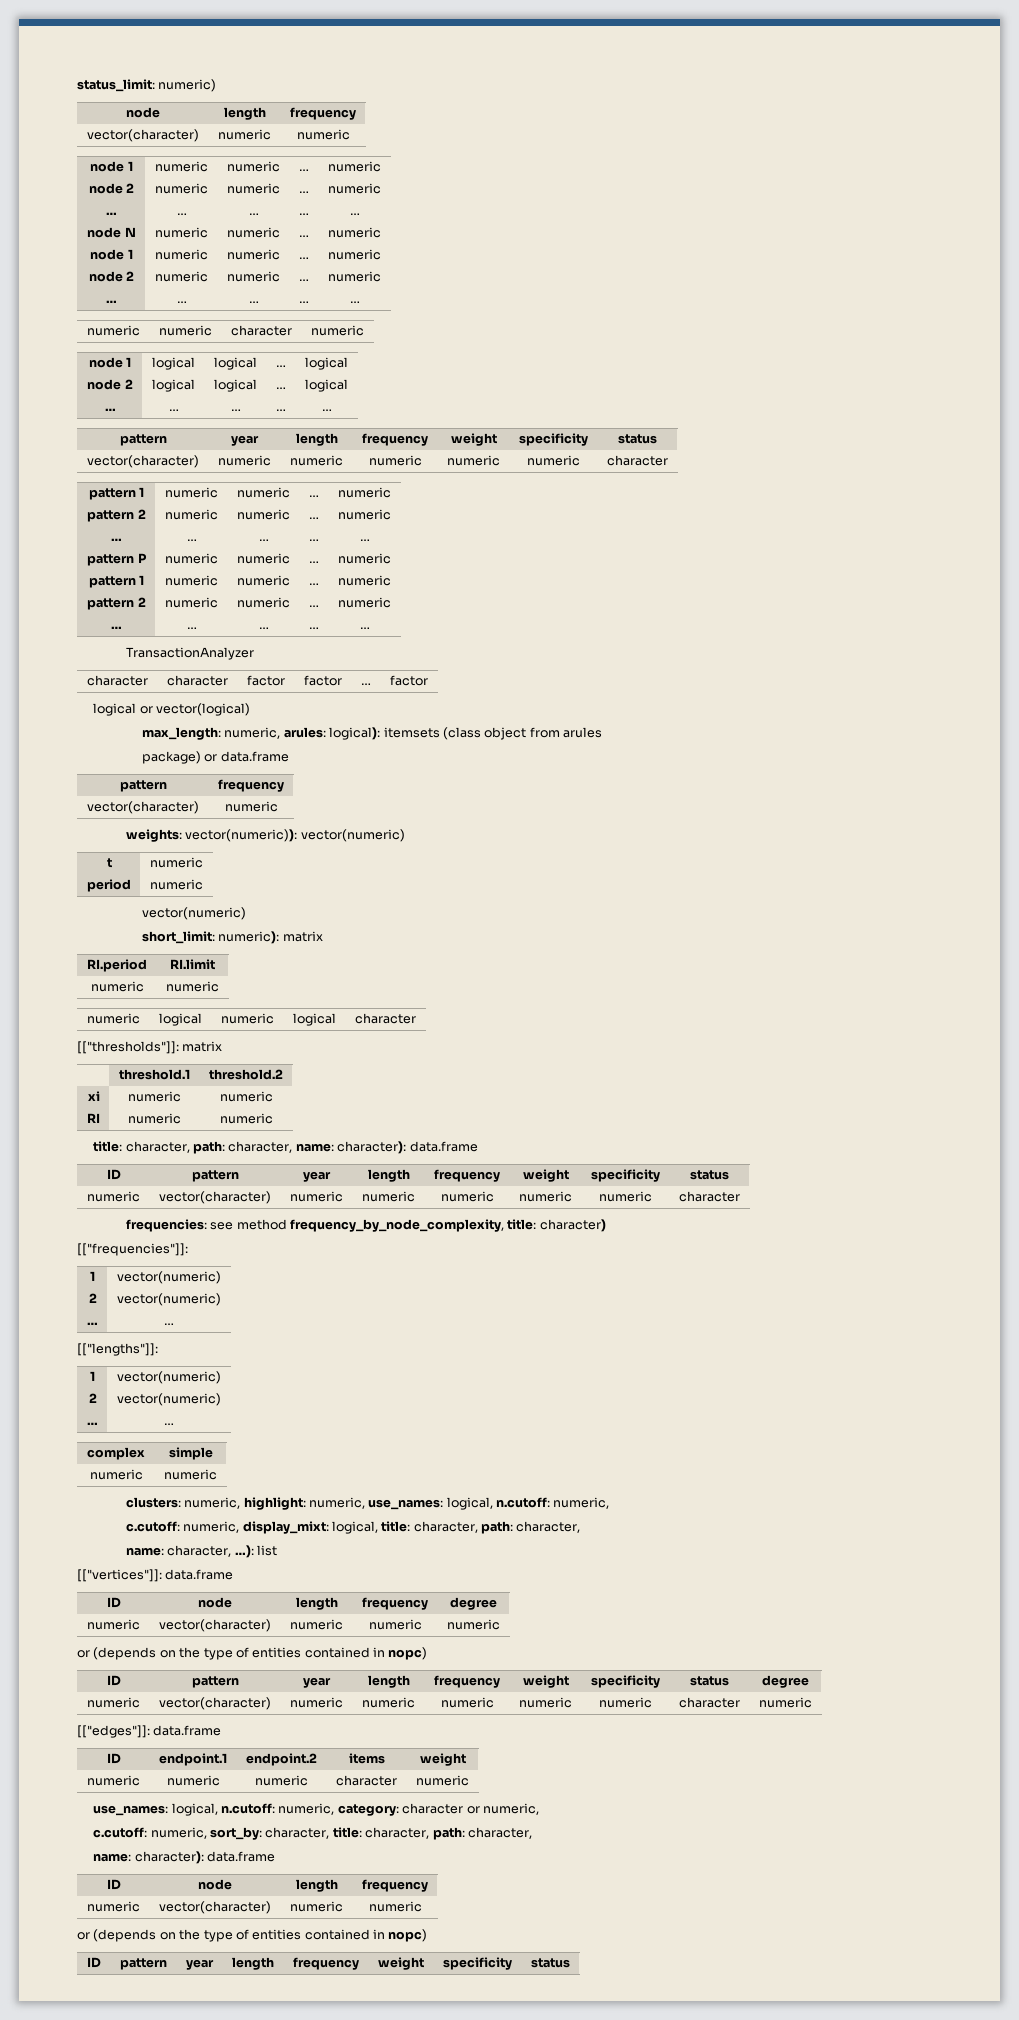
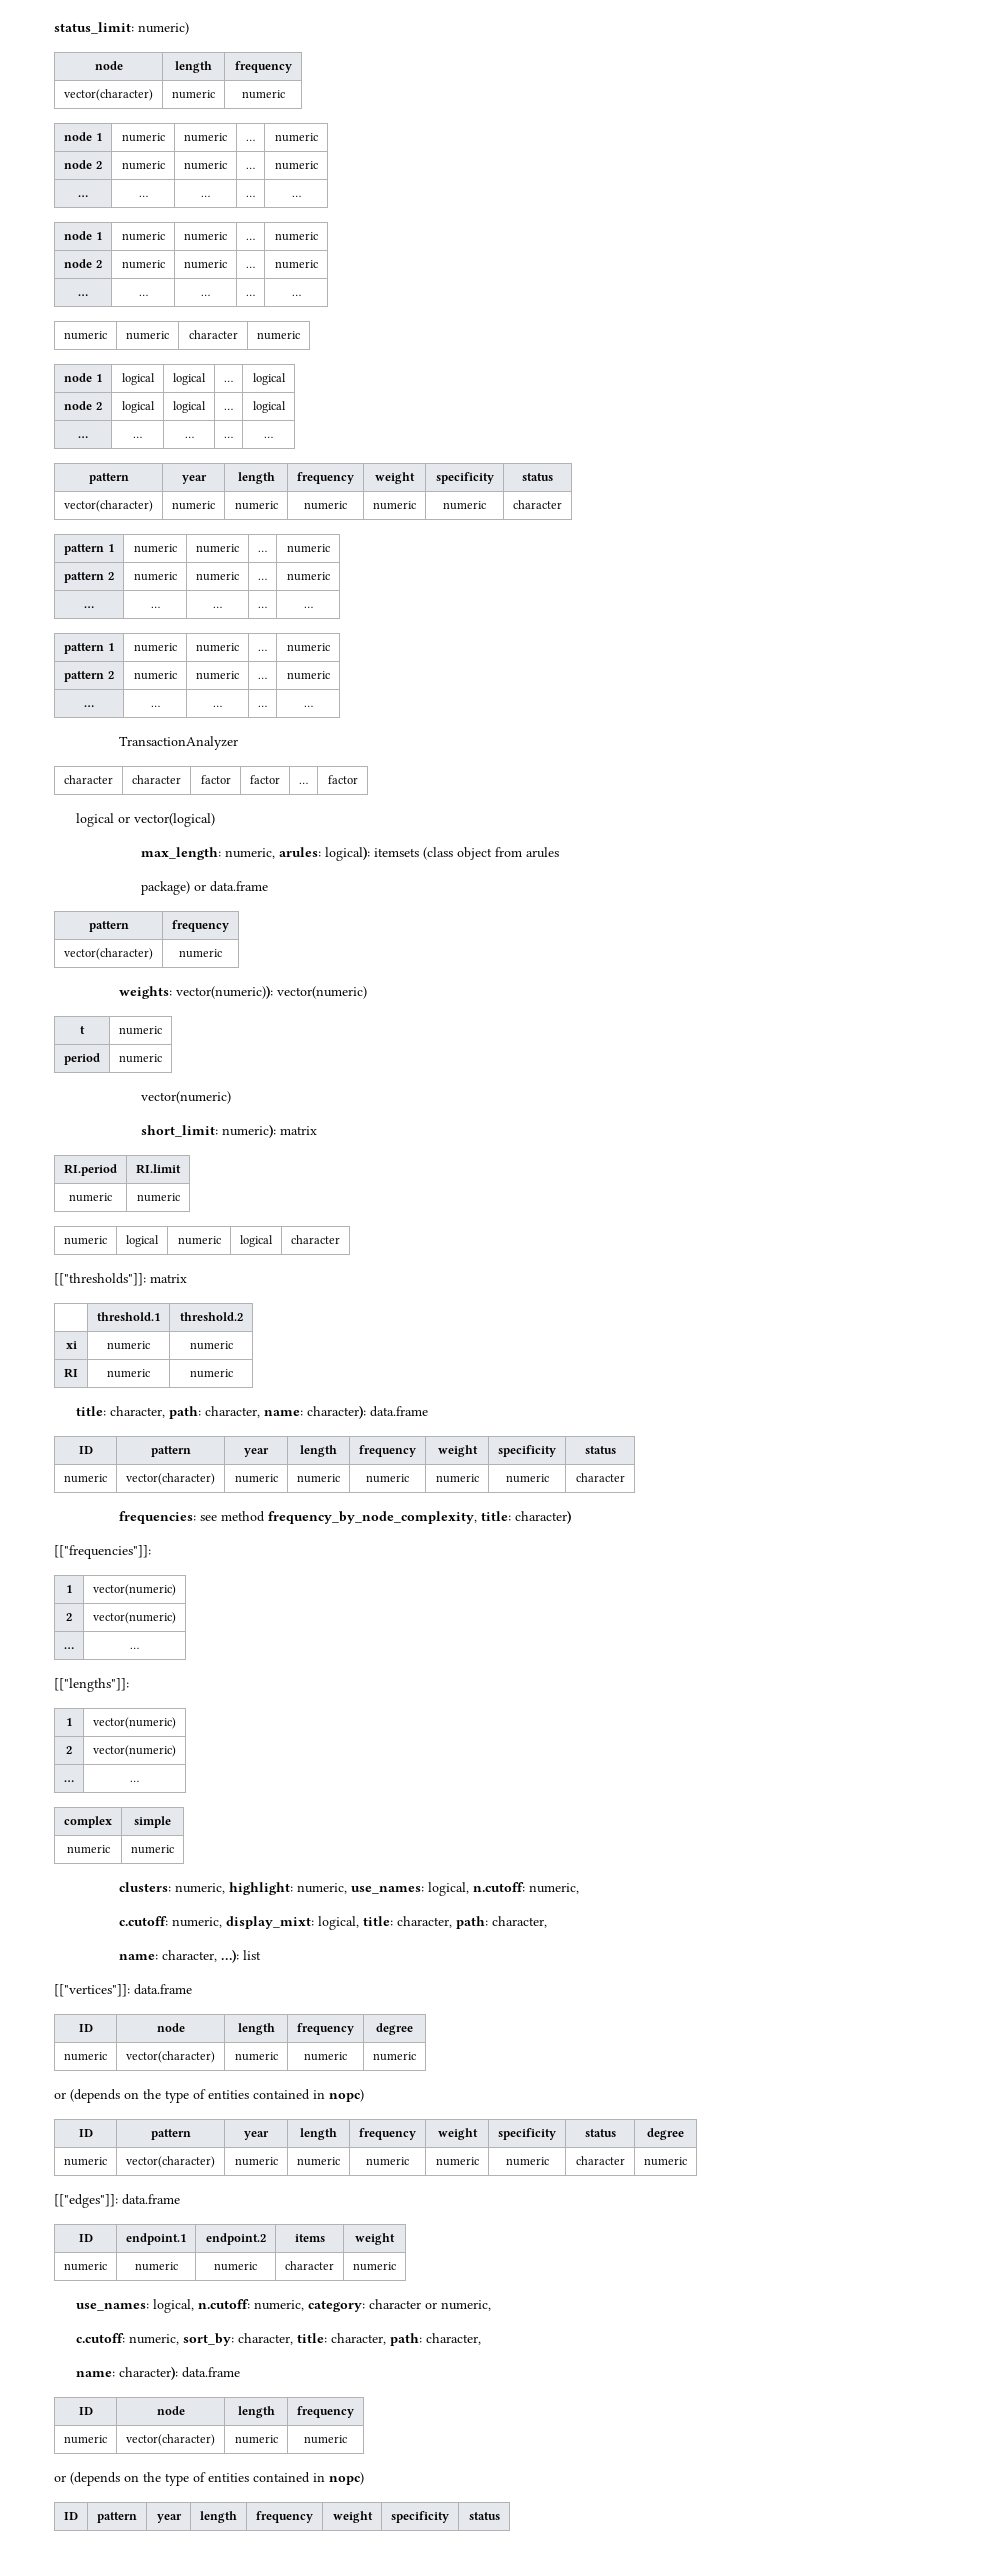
[87,227,136,238] [155,227,208,238] [227,227,280,238] [299,235,309,237] [328,227,381,238] // node N | numeric | numeric | … | numeric -> (301, 196) none
[87,553,147,566] [165,553,218,564] [237,553,290,564] [309,561,319,563] [338,553,391,564] // pattern P | numeric | numeric | … | numeric -> (313, 607) none

